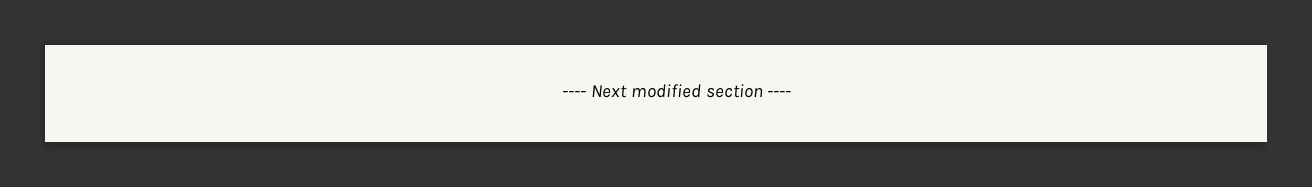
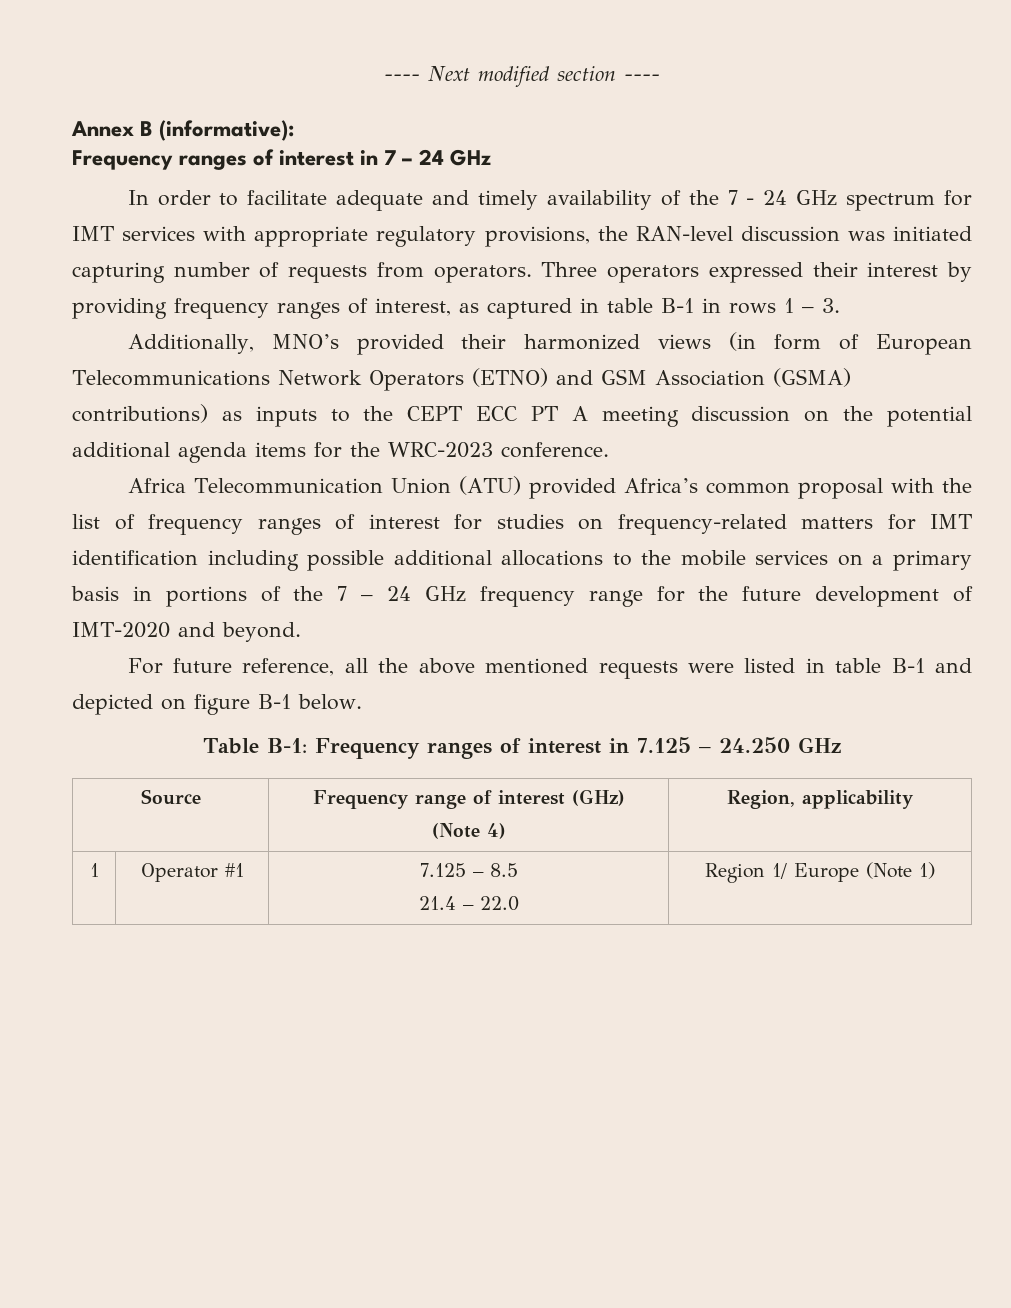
(792, 94) none -> [71,120,295,141] [72,149,491,170] [127,190,972,211] [72,226,973,247] [72,262,973,283] [72,298,840,319] [127,332,973,355] [72,368,851,391] [72,404,972,427] [72,442,609,463] [127,476,973,499] [72,514,972,535] [72,550,972,571] [71,586,974,607] [72,622,301,642] [127,658,972,679] [72,694,362,715] [203,737,841,759] [140,789,201,805] [312,789,625,809] [431,823,506,839] [727,790,914,809] [89,863,99,877] [140,863,244,882] [419,863,518,877] [418,896,519,911] [705,862,935,883] // Annex B (informative): // Frequency ranges of interest in 7 – 24 GHz // In order to facilitate adequate and timely availability of the 7 - 24 GHz spectrum for IMT services with appropriate regulatory provisions, the RAN-level discussion was initiated capturing number of requests from operators. Three operators expressed their interest by providing frequency ranges of interest, as captured in table B-1 in rows 1 – 3. // Additionally, MNO’s provided their harmonized views (in form of European Telecommunications Network Operators (ETNO) and GSM Association (GSMA) contributions) as inputs to the CEPT ECC PT A meeting discussion on the potential additional agenda items for the WRC-2023 conference. // Africa Telecommunication Union (ATU) provided Africa’s common proposal with the list of frequency ranges of interest for studies on frequency-related matters for IMT identification including possible additional allocations to the mobile services on a primary basis in portions of the 7 – 24 GHz frequency range for the future development of IMT-2020 and beyond. // For future reference, all the above mentioned requests were listed in table B-1 and depicted on figure B-1 below. // Table B-1: Frequency ranges of interest in 7.125 – 24.250 GHz // Source | Frequency range of interest (GHz) // (Note 4) | Region, applicability // 1 | Operator #1 | 7.125 – 8.5 // 21.4 – 22.0 | Region 1/ Europe (Note 1)

